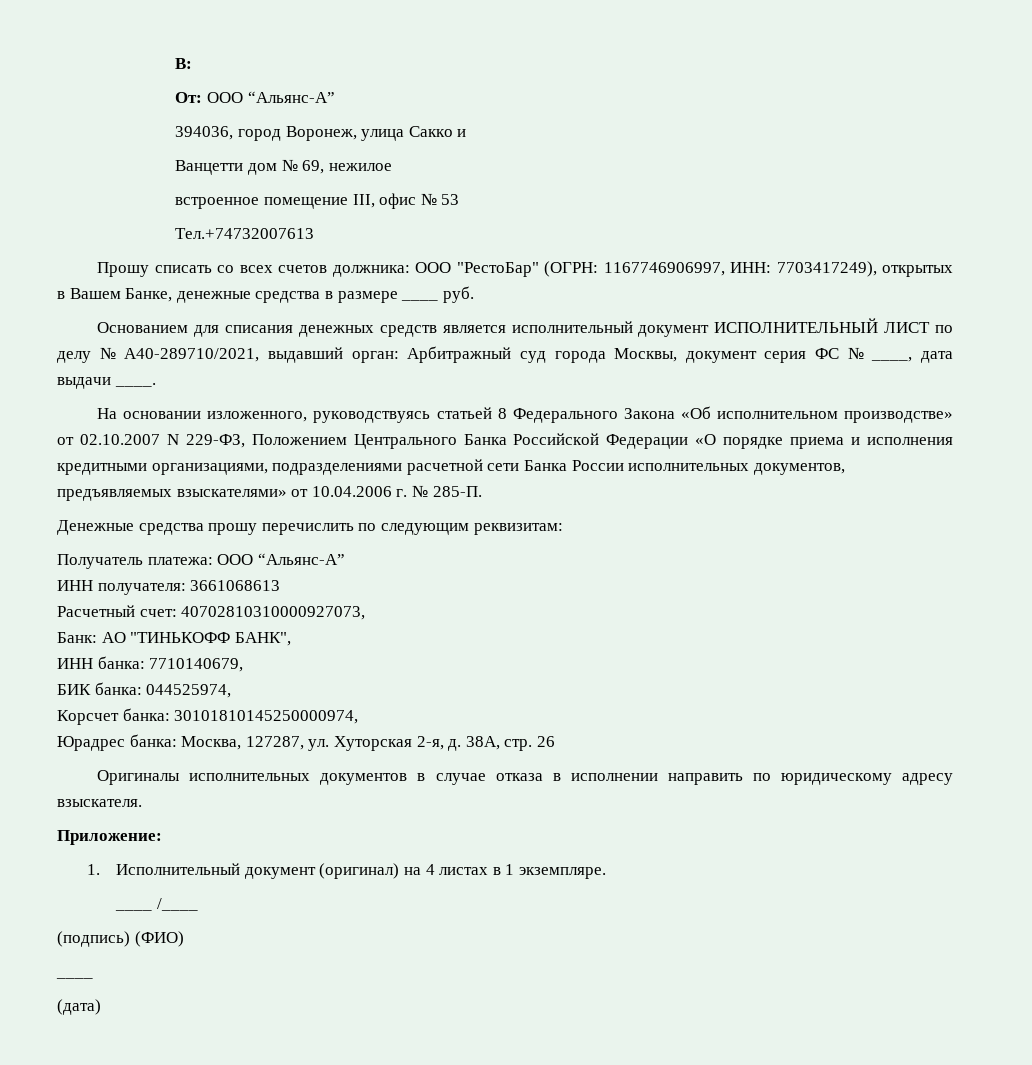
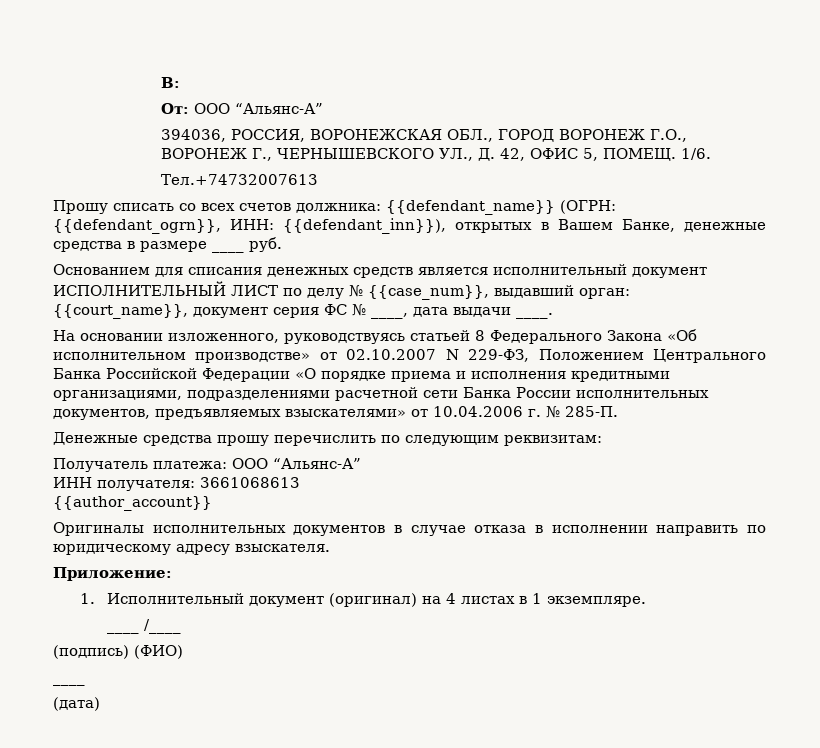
[237,126,467,141] [175,159,392,175] [175,193,460,209] город Воронеж, улица Сакко и // Ванцетти дом № 69, нежилое // встроенное помещение III, офис № 53 -> [230,129,687,142] [160,148,711,161] РОССИЯ, ВОРОНЕЖСКАЯ ОБЛ., ГОРОД ВОРОНЕЖ Г.О., ВОРОНЕЖ Г., ЧЕРНЫШЕВСКОГО УЛ., Д. 42, ОФИС 5, ПОМЕЩ. 1/6.
[415,261,877,277] ООО "РестоБар" (ОГРН: 1167746906997, ИНН: 7703417249), -> [386,200,616,215] [53,218,447,234] {{defendant_name}} (ОГРН: {{defendant_ogrn}}, ИНН: {{defendant_inn}}),
[124,348,260,362] А40-289710/2021, -> [368,285,489,300] {{case_num}},
[407,346,678,363] Арбитражный суд города Москвы, -> [53,304,188,319] {{court_name}},
[57,605,366,620] [57,632,291,646] [57,656,244,672] [57,682,232,698] [57,708,359,725] [57,734,555,751] Расчетный счет: 40702810310000927073, // Банк: АО "ТИНЬКОФФ БАНК", // ИНН банка: 7710140679, // БИК банка: 044525974, // Корсчет банка: 30101810145250000974, // Юрадрес банка: Москва, 127287, ул. Хуторская 2-я, д. 38А, стр. 26 -> [53,496,212,511] {{author_account}}

